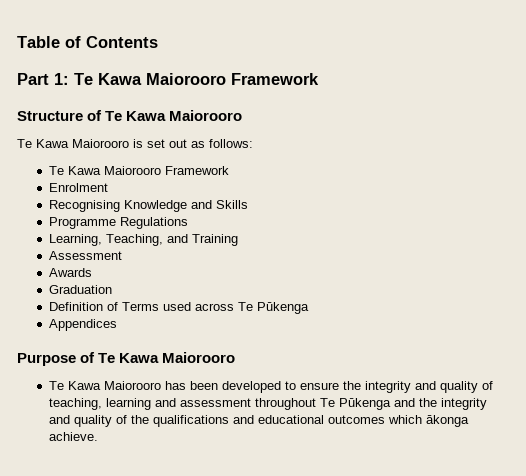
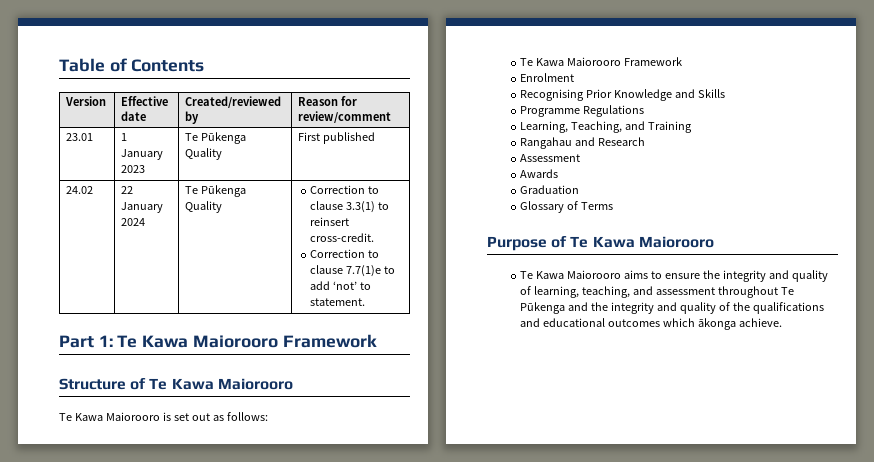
(158, 42) none -> [65,96,107,106] [121,96,169,106] [121,111,147,121] [185,96,282,108] [185,111,200,124] [298,96,358,106] [298,111,392,123] [66,133,94,141] [121,133,128,141] [121,149,164,160] [121,165,146,173] [185,132,247,144] [185,148,223,160] [298,132,376,144] [66,186,94,194] [121,186,134,194] [121,202,164,213] [121,218,146,226] [185,185,247,197] [185,201,223,213] [310,185,380,194] [310,201,390,213] [310,217,350,226] [310,233,375,242] [310,249,380,258] [310,265,396,277] [310,281,372,290] [310,298,366,306] // Version | Effective date | Created/reviewed by | Reason for review/comment // 23.01 | 1 January 2023 | Te Pūkenga Quality | First published // 24.02 | 22 January 2024 | Te Pūkenga Quality | Correction to clause 3.3(1) to reinsert cross-credit. // Correction to clause 7.7(1)e to add ‘not’ to statement.
(120, 206) none -> [586,89,613,98] Prior
(238, 240) none -> [520,137,646,149] // Rangahau and Research
[48,302,103,311] Definition -> [520,201,565,213] Glossary
[162,302,309,314] [48,319,117,331] used across Te Pūkenga // Appendices -> (614, 206) none
[164,381,281,393] has been developed -> [624,270,649,279] aims
[48,398,151,410] teaching, learning -> [534,286,631,298] learning, teaching,

